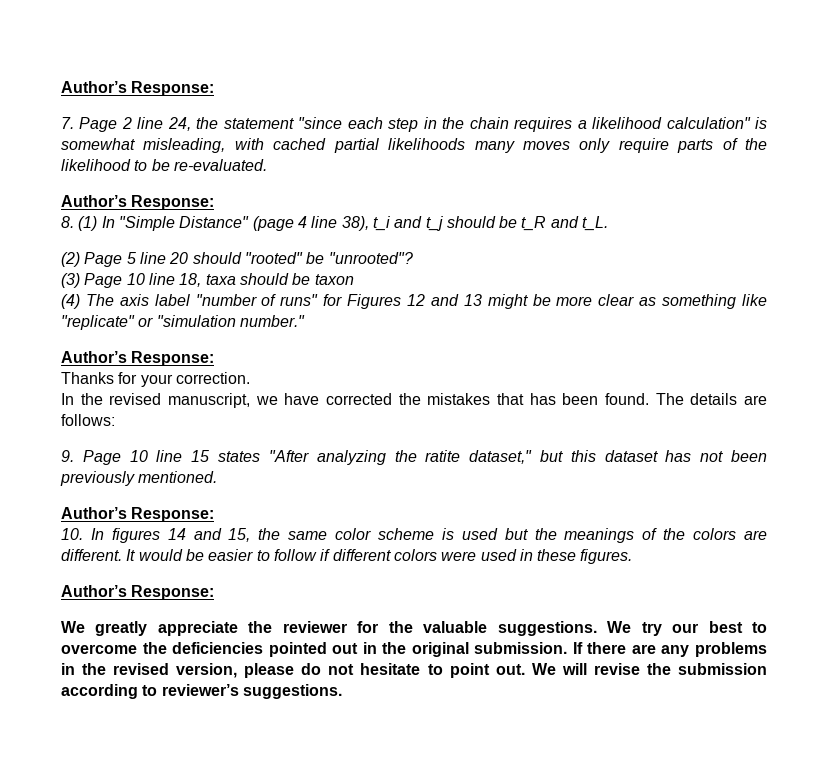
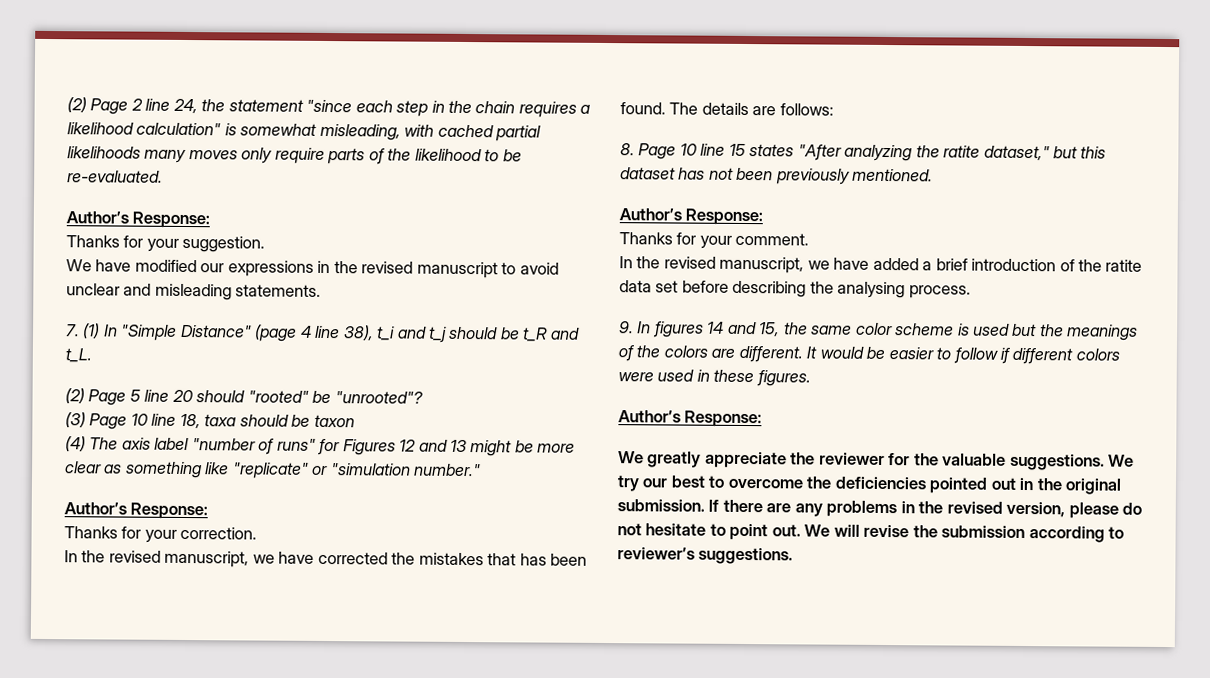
[61,81,215,96] [61,117,74,129] Author’s Response: // 7. -> [67,97,87,113] (2)
[61,216,74,228] 8. -> [66,235,266,253] [66,259,559,279] [66,283,322,301] [66,324,80,337] Thanks for your suggestion. // We have modified our expressions in the revised manuscript to avoid unclear and misleading statements. // 7.
[61,450,74,462] 9. -> [620,143,635,156] 8.
[61,528,83,540] 10. -> [619,232,810,249] [619,256,1143,274] [619,280,971,299] [619,321,634,334] Thanks for your comment. // In the revised manuscript, we have added a brief introduction of the ratite data set before describing the analysing process. // 9.

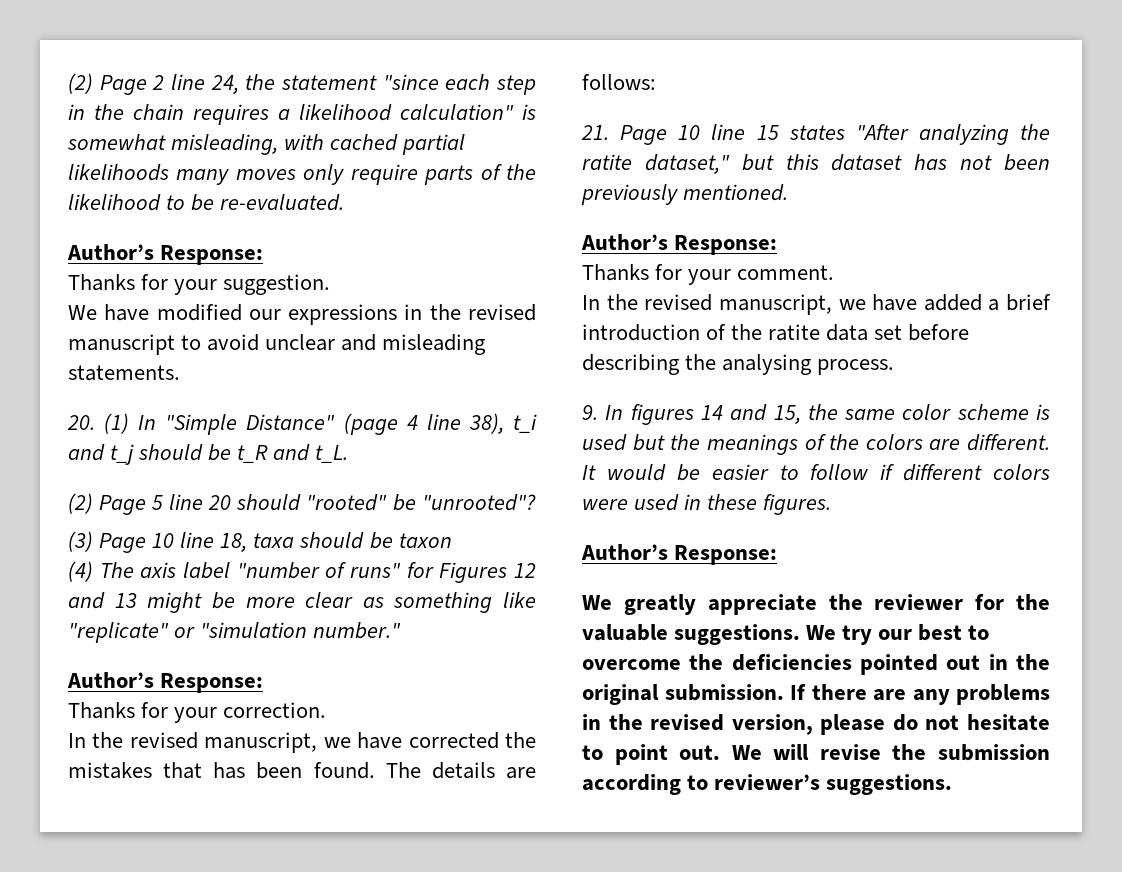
[66,324,80,337] 7. -> [67,415,95,430] 20.
[620,143,635,156] 8. -> [581,125,609,140] 21.

